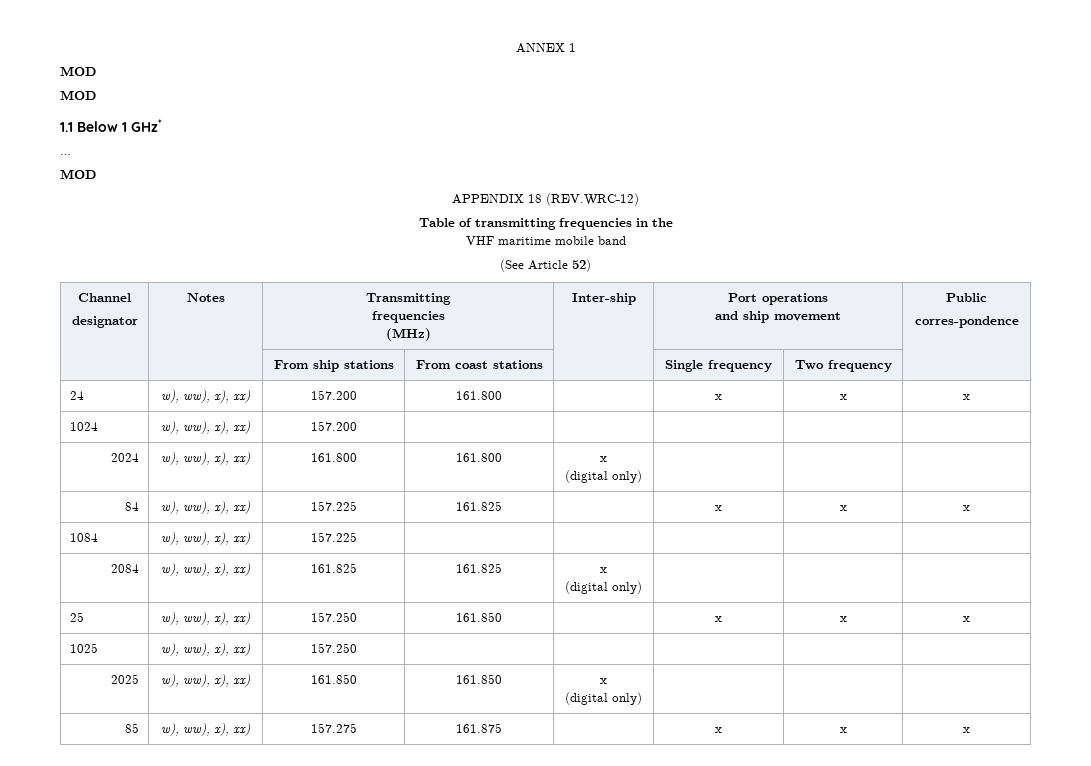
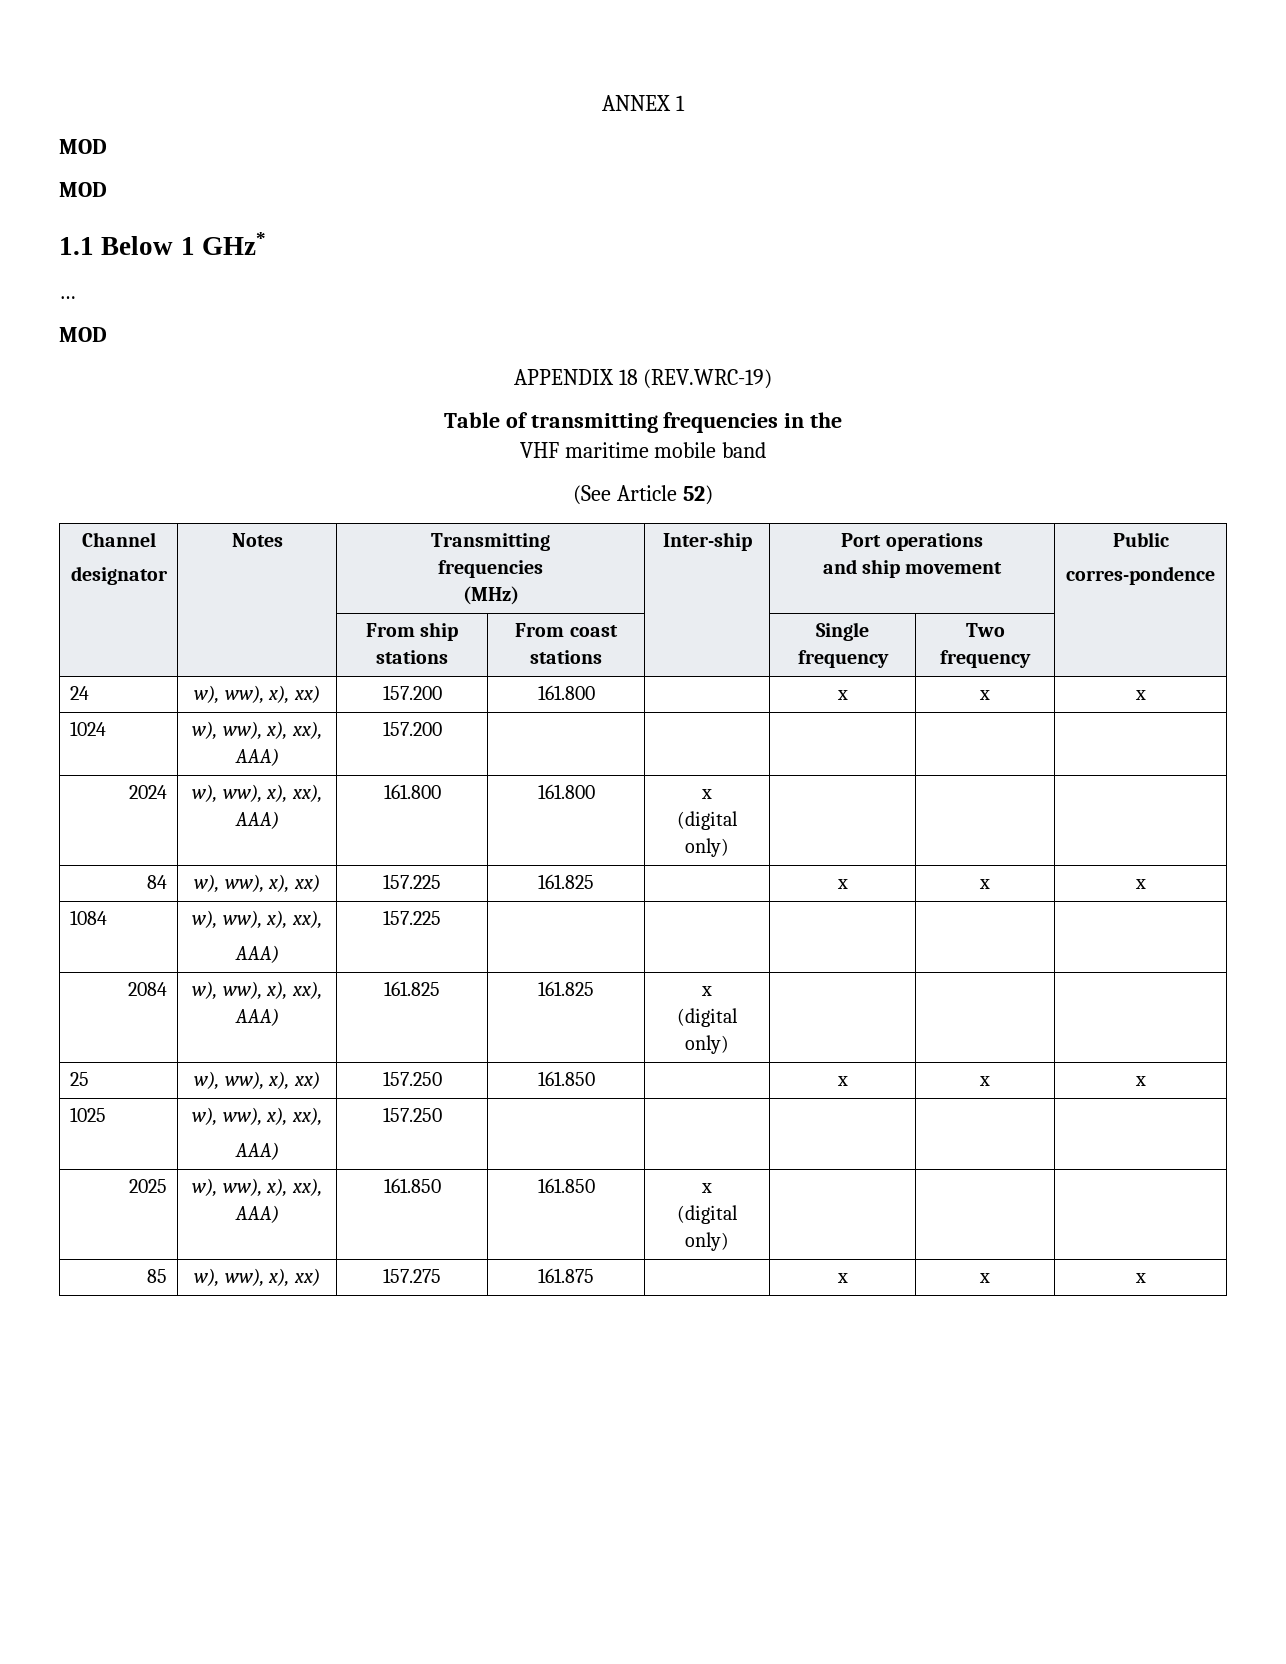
[546,193,639,206] (REV.WRC-12) -> [643,369,773,389] (REV.WRC-19)
[233,421,250,434] xx) -> [291,721,322,740] [234,748,279,766] xx), AAA)
[233,452,250,465] xx) -> [291,784,322,803] [234,811,279,829] xx), AAA)
[233,532,250,545] xx) -> [291,910,322,929] [234,945,279,963] xx), // AAA)
[233,563,250,576] xx) -> [291,981,322,1000] [234,1008,279,1026] xx), AAA)
[233,643,250,656] xx) -> [291,1107,322,1126] [234,1142,279,1160] xx), // AAA)
[233,674,250,687] xx) -> [291,1178,322,1197] [234,1205,279,1223] xx), AAA)

